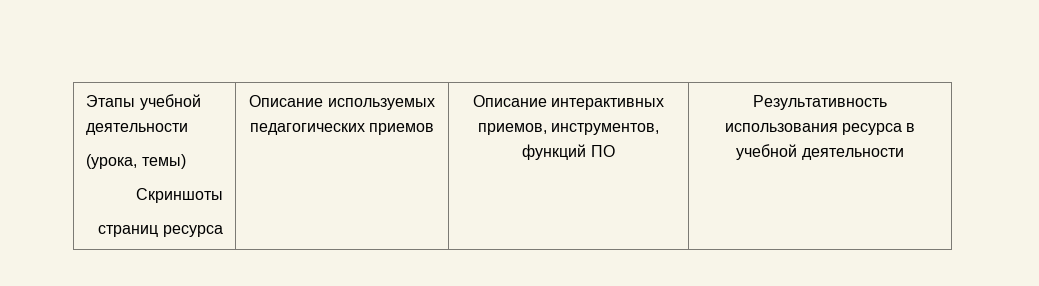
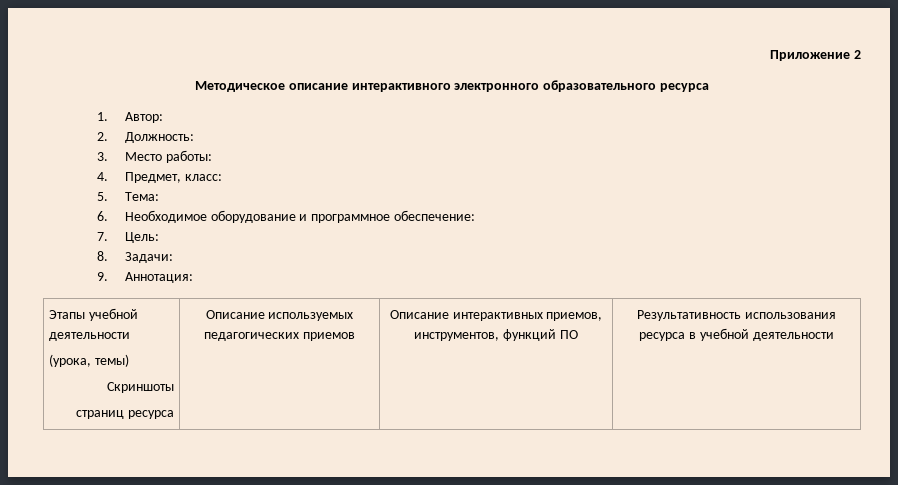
(86, 101) none -> [770,50,861,61] [195,80,709,92] [97,112,163,123] [97,132,194,143] [97,150,212,163] [97,172,222,183] [97,192,159,201] [97,210,475,223] [97,232,159,243] [97,251,173,263] [97,272,193,283] Приложение 2 // Методическое описание интерактивного электронного образовательного ресурса // 1. Автор: // 2. Должность: // 3. Место работы: // 4. Предмет, класс: // 5. Тема: // 6. Необходимое оборудование и программное обеспечение: // 7. Цель: // 8. Задачи: // 9. Аннотация: //

